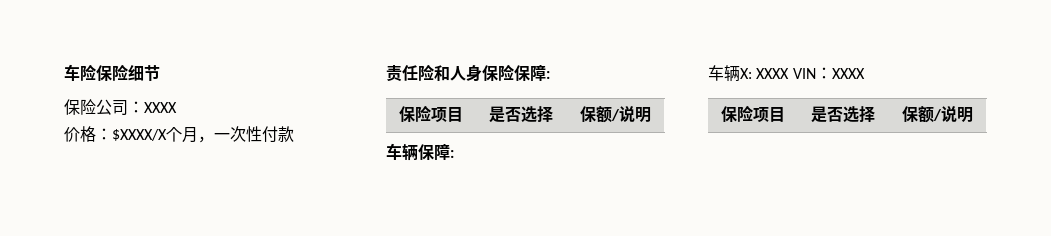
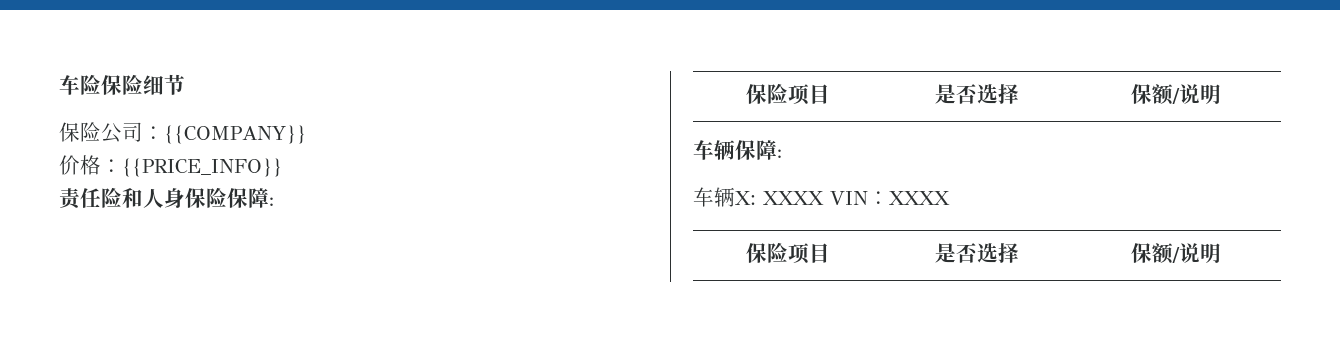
[144,102,177,113] XXXX -> [164,125,306,144] {{COMPANY}}
[112,126,294,143] $XXXX/X个月，一次性付款 -> [122,158,282,177] {{PRICE_INFO}}

